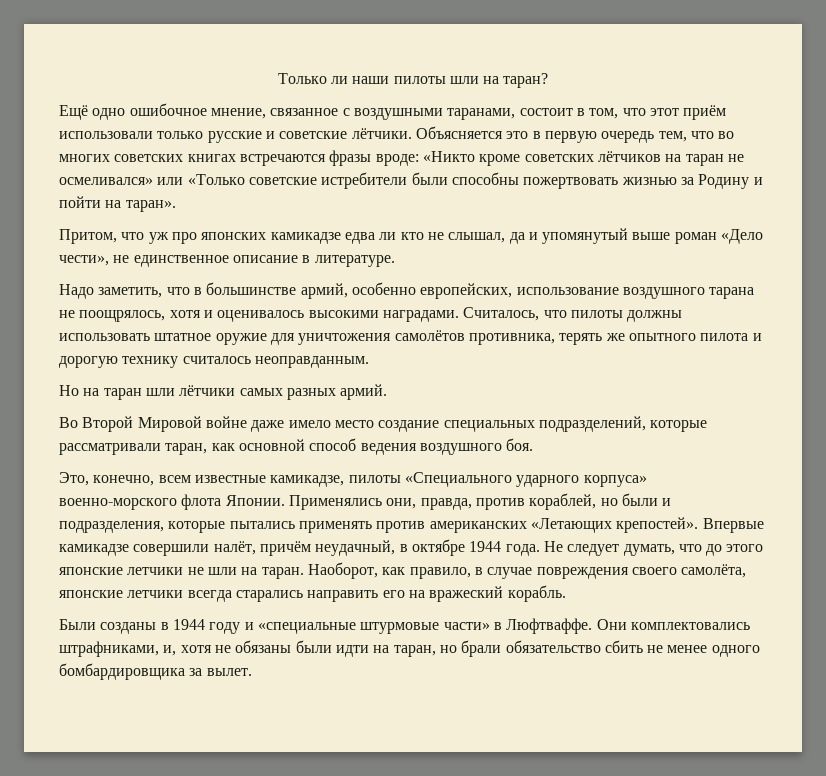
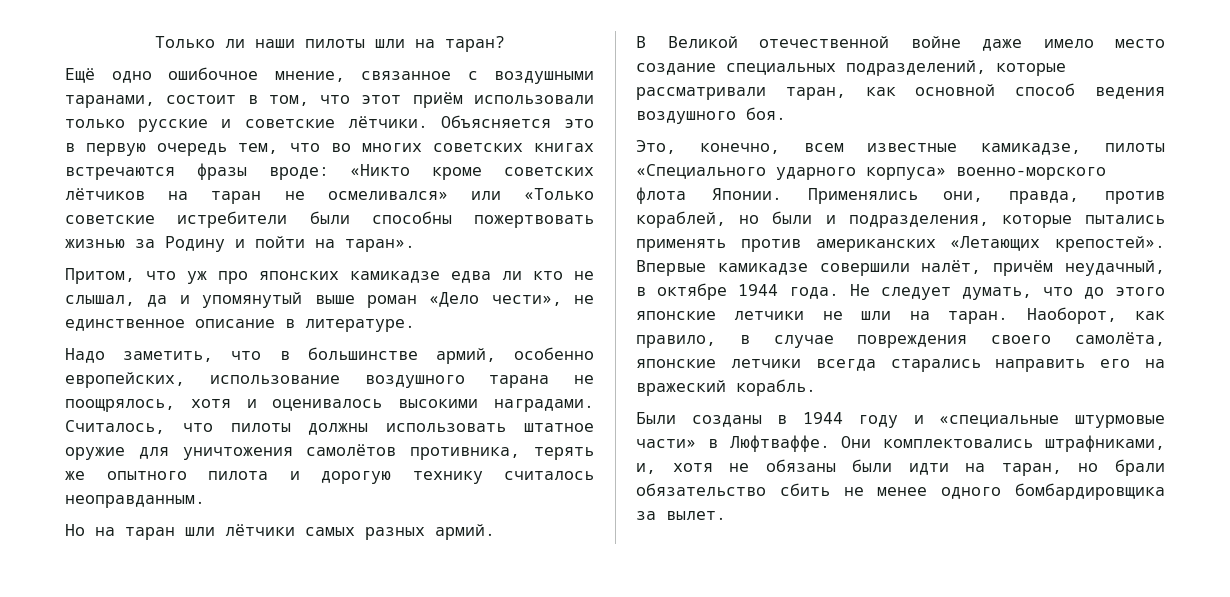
[59,416,202,432] Во Второй Мировой -> [636,36,889,48] В Великой отечественной

